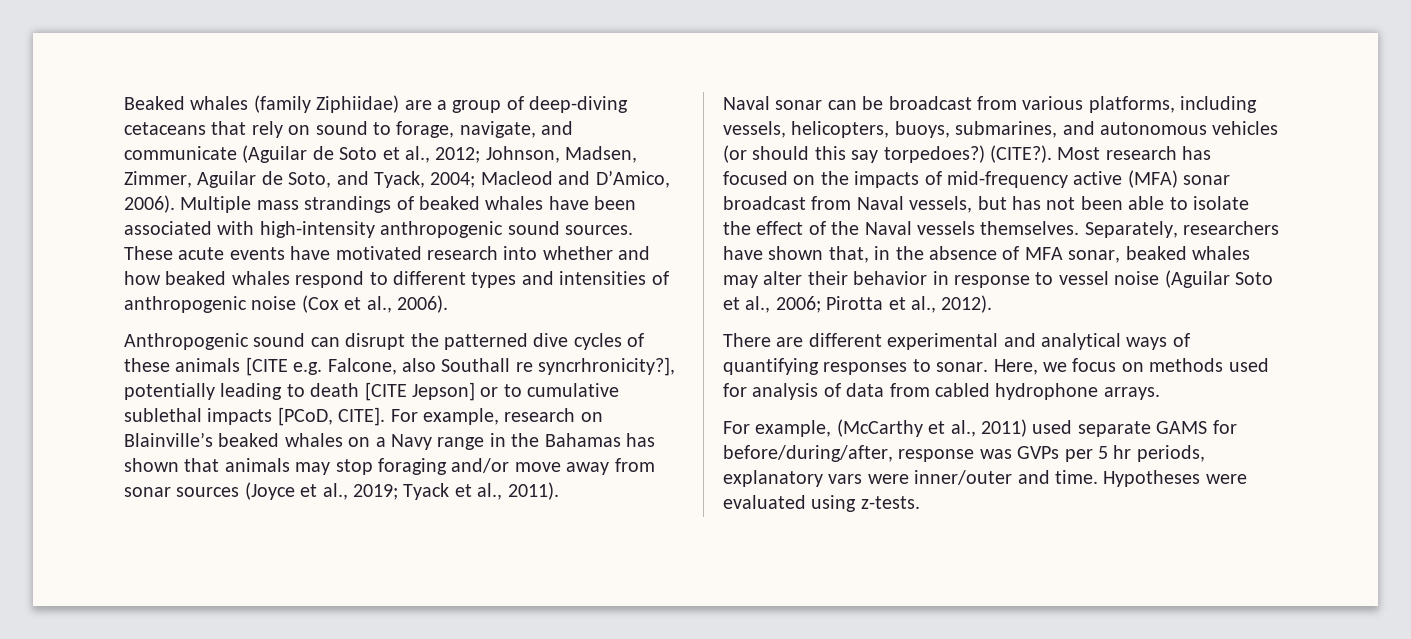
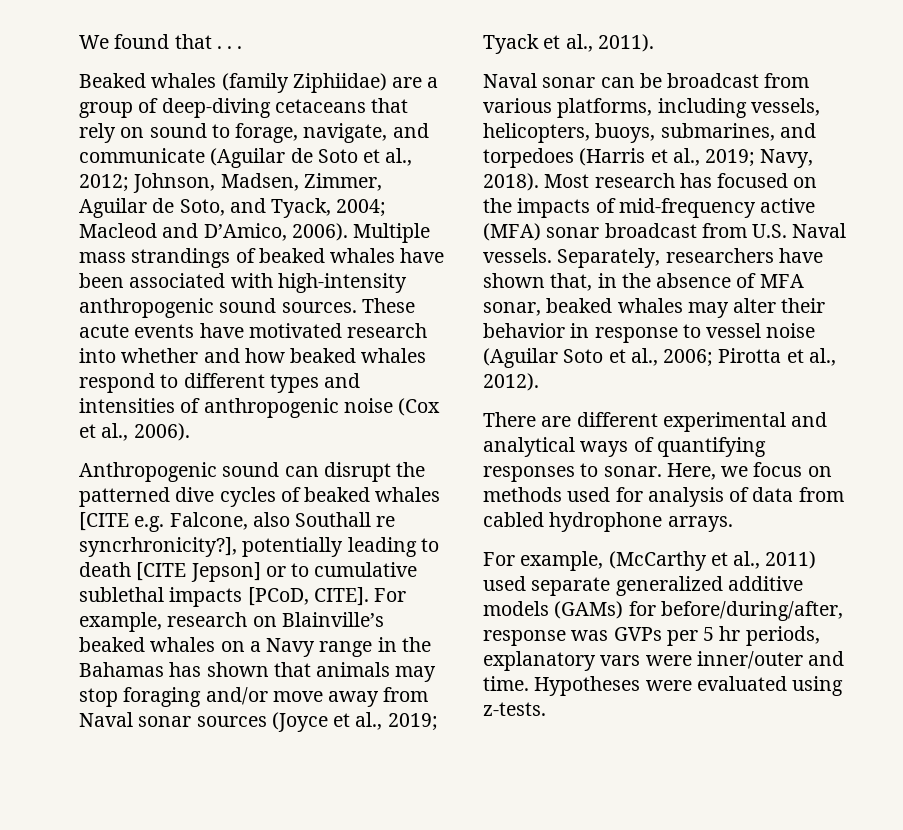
(124, 103) none -> [79,34,243,49] We found that . . . //
[124,358,241,372] these animals -> [304,487,441,502] beaked whales
(655, 465) none -> [79,712,133,727] Naval
[1100,121,1279,135] [723,145,1052,163] autonomous vehicles (or should this say torpedoes?) (CITE?). -> [483,148,814,168] [483,173,539,191] torpedoes (Harris et al., 2019; Navy, 2018).
[856,196,1249,213] [723,221,1080,235] Naval vessels, but has not been able to isolate the effect of the Naval vessels themselves. -> [752,223,847,238] [483,248,552,263] U.S. Naval vessels.
[1156,421,1208,434] GAMS -> [615,576,803,596] [483,601,624,619] generalized additive models (GAMs)

